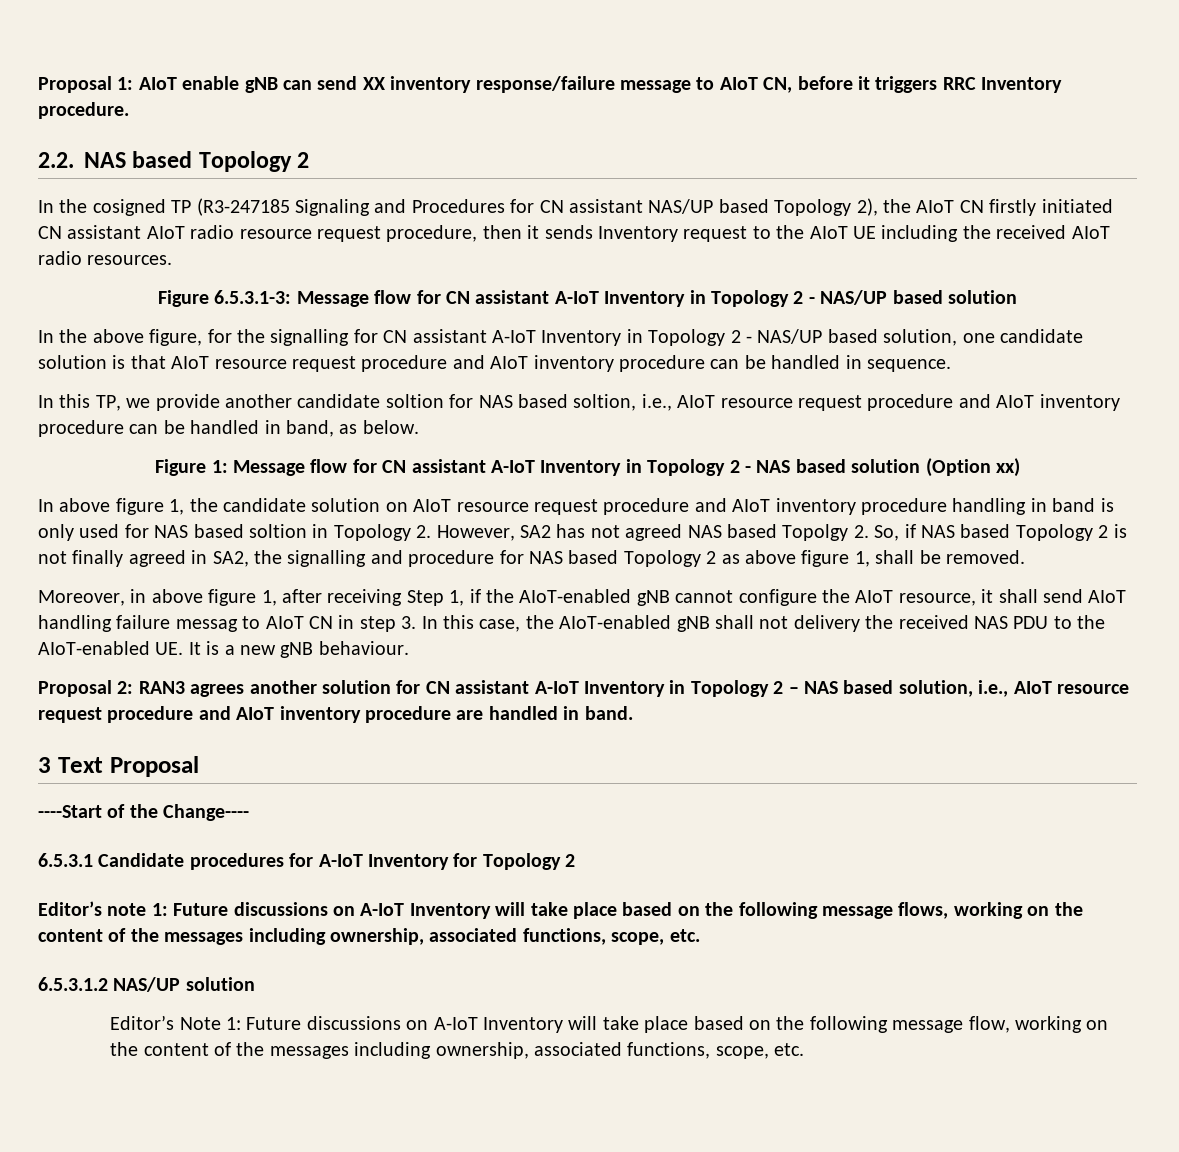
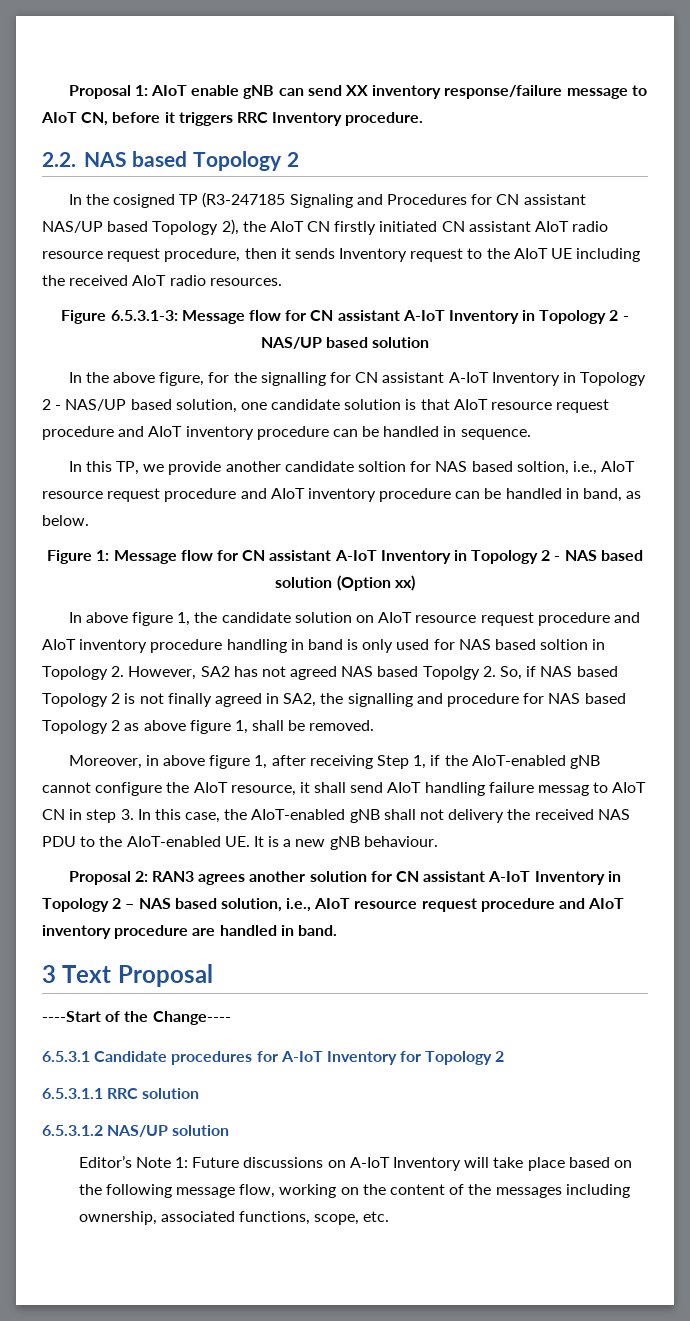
[38,901,1083,919] [38,928,700,945] Editor’s note 1: Future discussions on A-IoT Inventory will take place based on the following message flows, working on the content of the messages including ownership, associated functions, scope, etc. -> [42,1088,200,1099] 6.5.3.1.1 RRC solution

